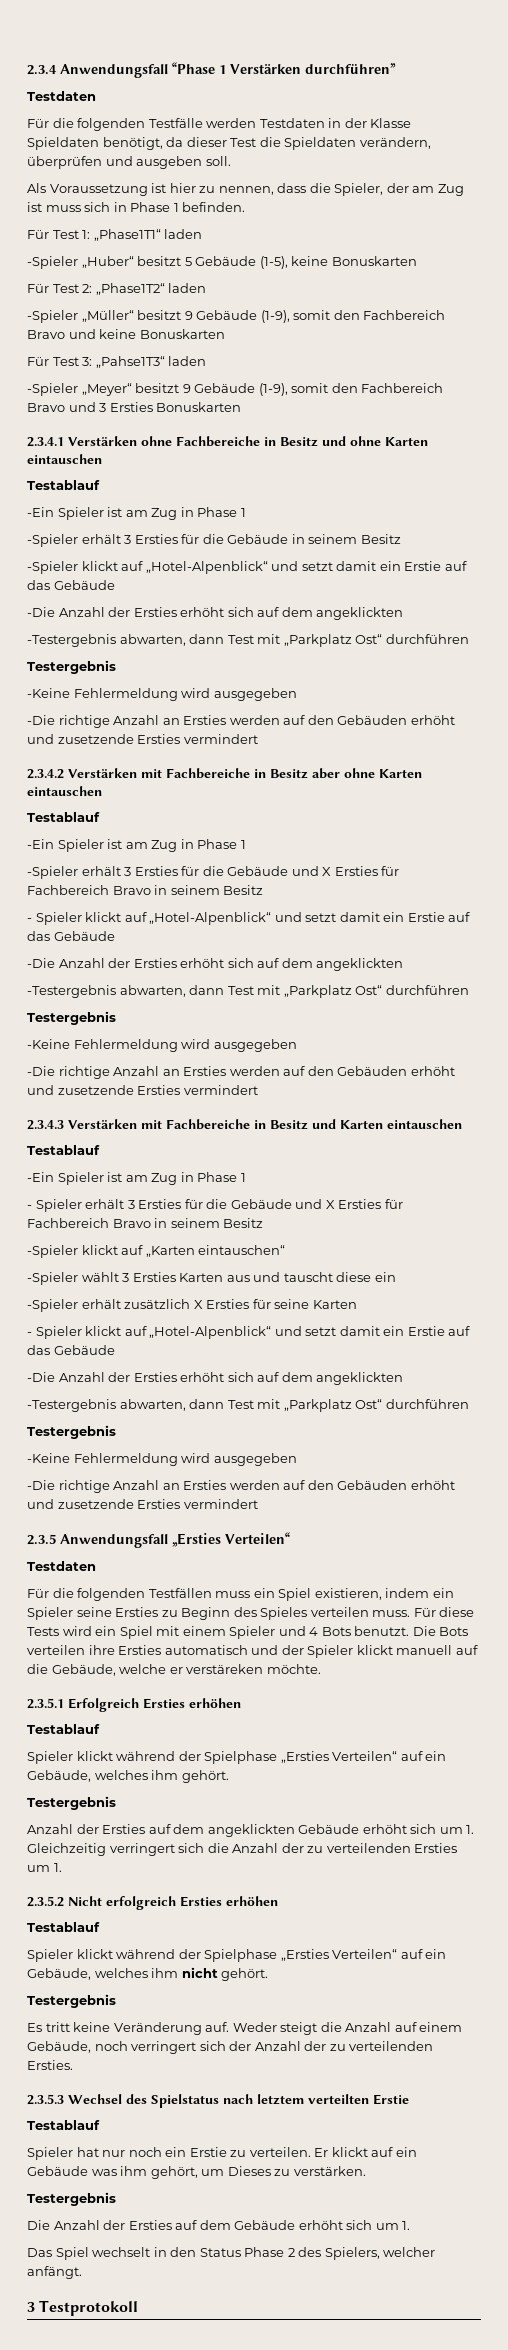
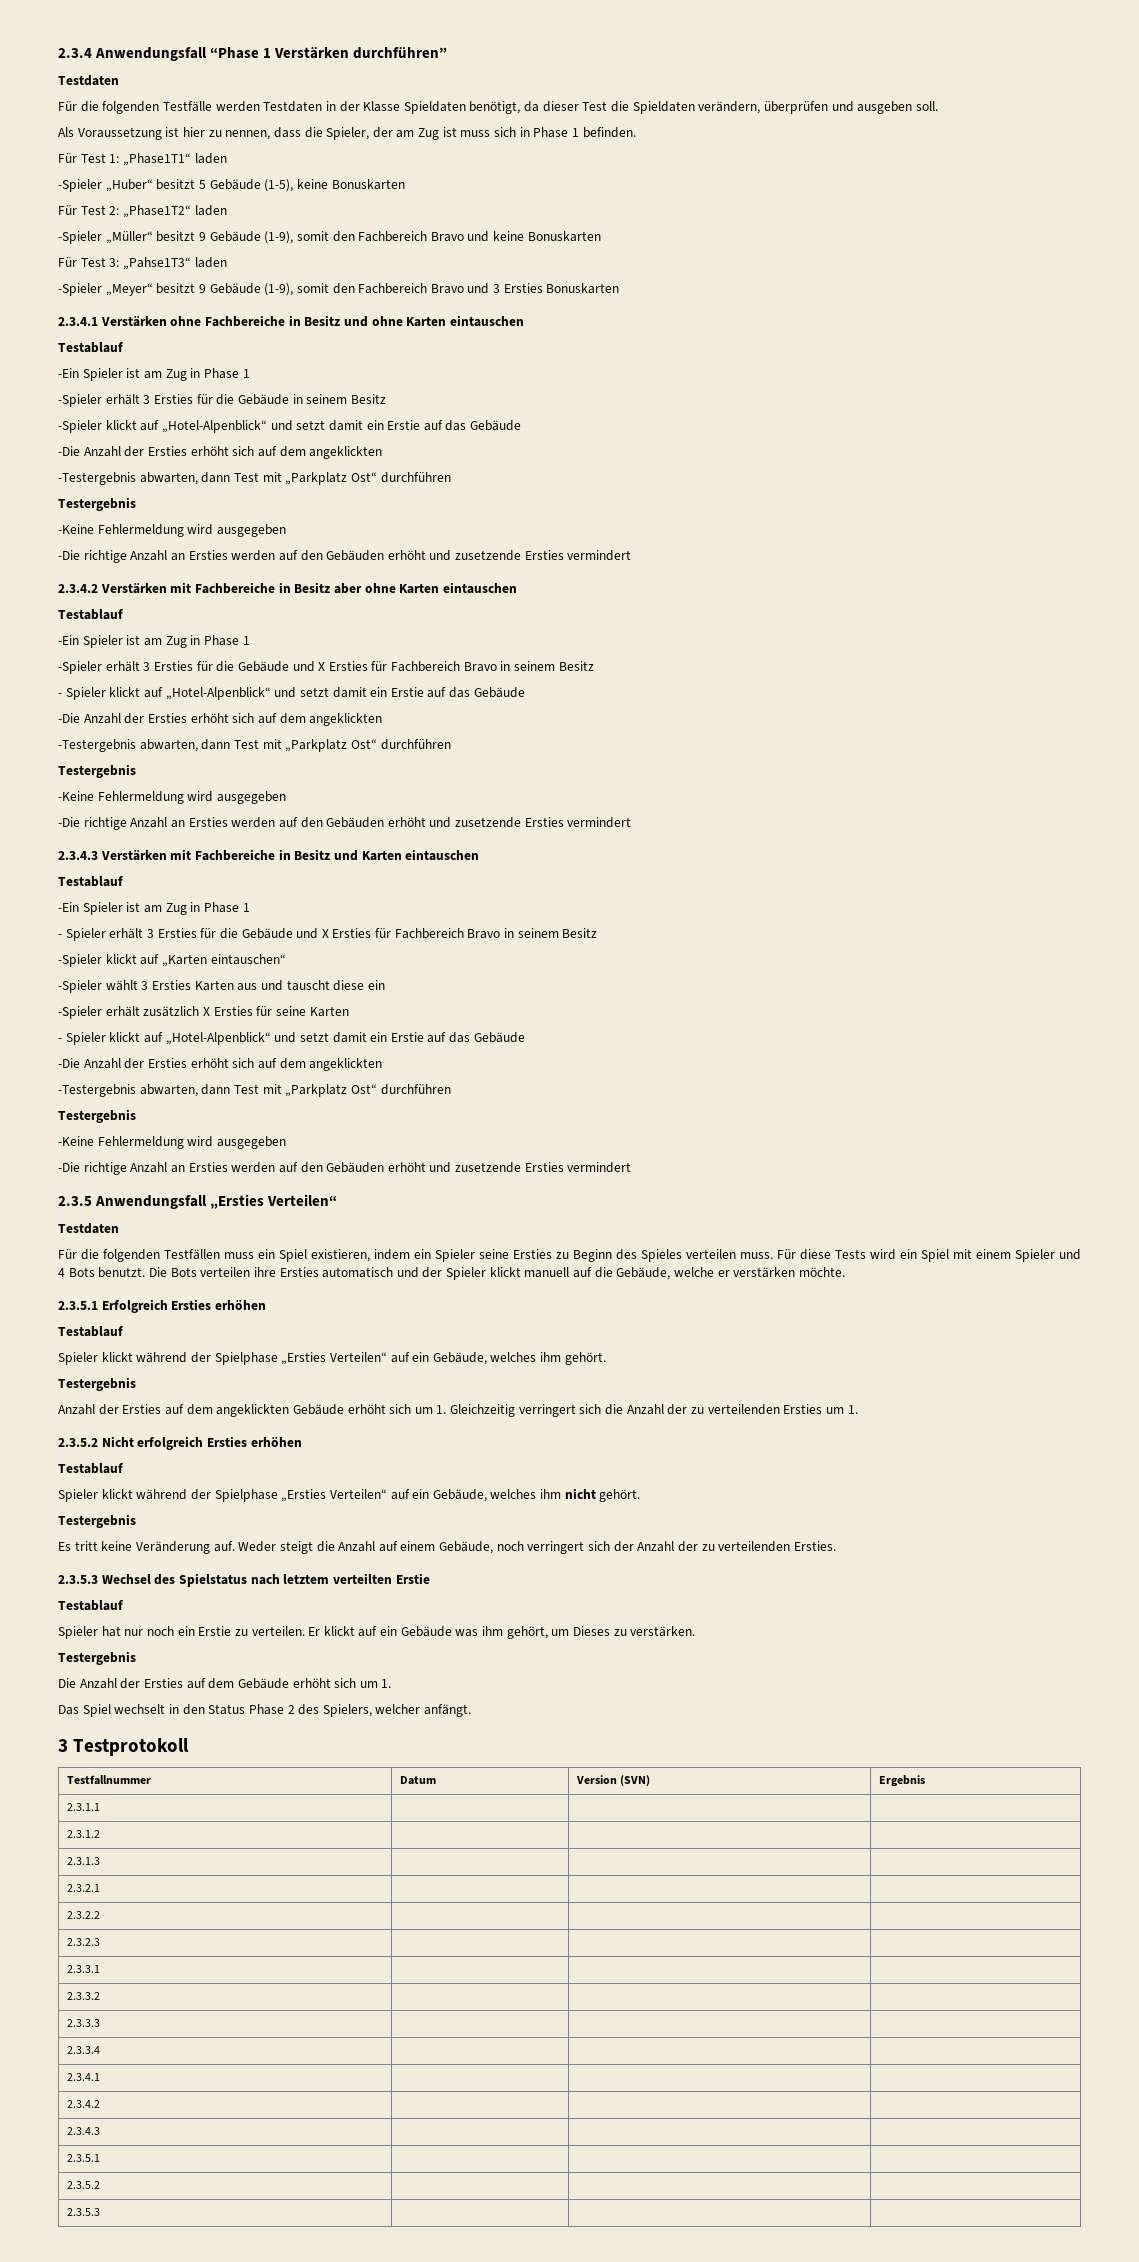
[186,1664,264,1674] verstäreken -> [733,1267,796,1278] verstärken
(139, 2308) none -> [66,1775,151,1785] [399,1776,436,1785] [575,1775,650,1786] [878,1775,925,1787] [66,1803,100,1811] [66,1830,100,1838] [66,1857,100,1865] [66,1884,100,1892] [66,1911,100,1919] [66,1938,100,1946] [66,1965,100,1973] [66,1992,100,2000] [66,2019,100,2027] [66,2046,100,2054] [66,2073,100,2081] [66,2100,100,2108] [66,2127,100,2135] [66,2154,100,2162] [66,2181,100,2189] [66,2208,100,2216] // Testfallnummer | Datum | Version (SVN) | Ergebnis // 2.3.1.1 | | | // 2.3.1.2 | | | // 2.3.1.3 | | | // 2.3.2.1 | | | // 2.3.2.2 | | | // 2.3.2.3 | | | // 2.3.3.1 | | | // 2.3.3.2 | | | // 2.3.3.3 | | | // 2.3.3.4 | | | // 2.3.4.1 | | | // 2.3.4.2 | | | // 2.3.4.3 | | | // 2.3.5.1 | | | // 2.3.5.2 | | | // 2.3.5.3 | | |

